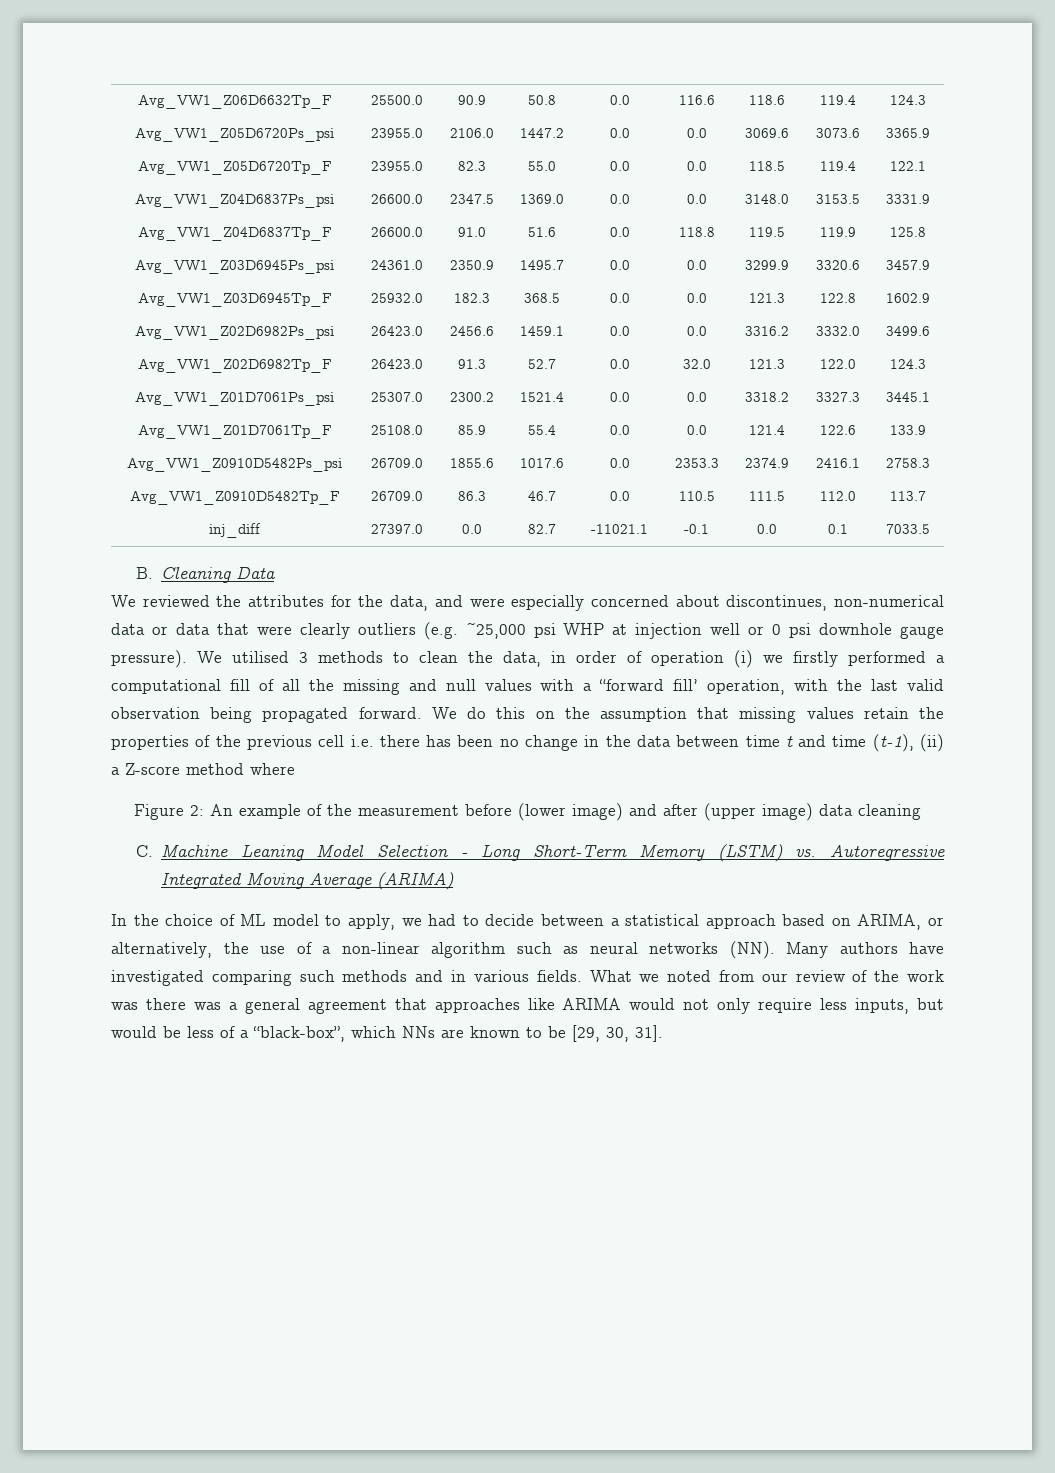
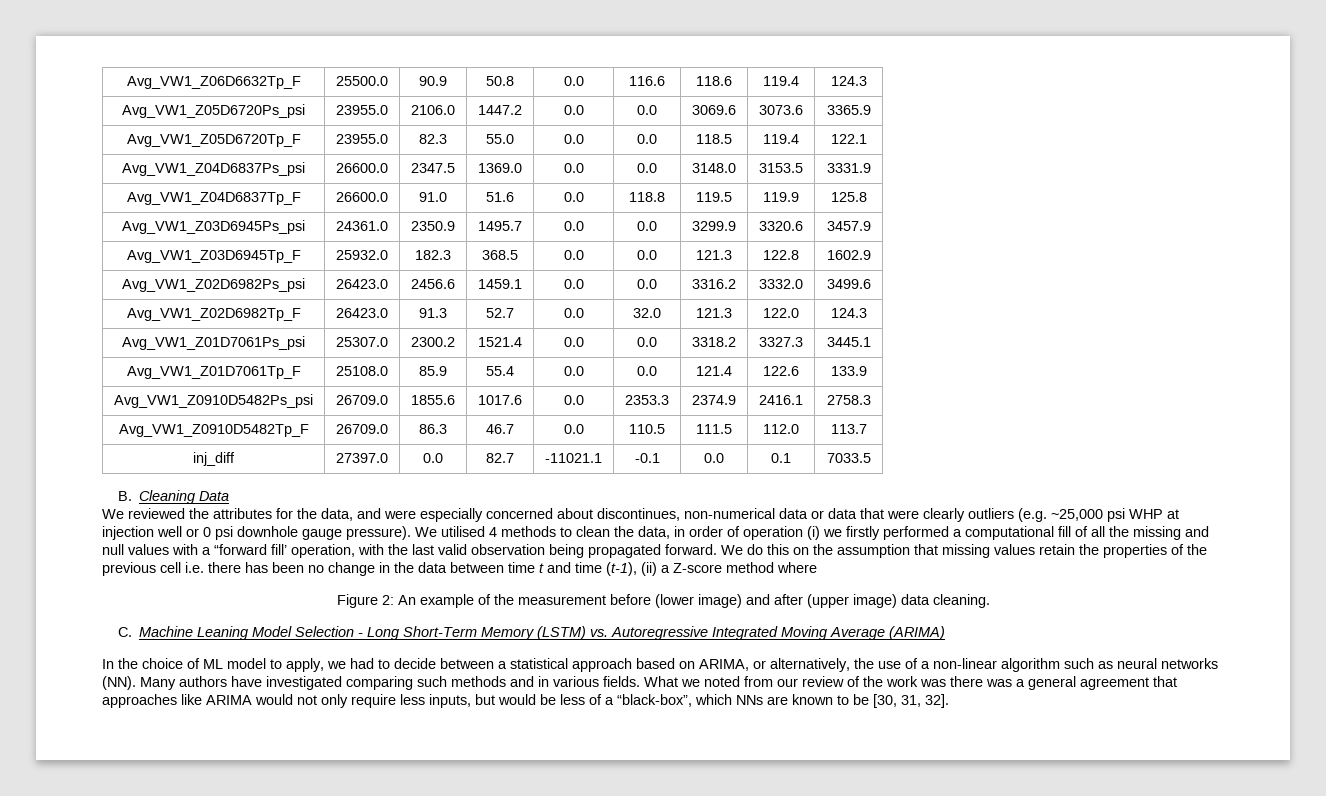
[299,652,308,663] 3 -> [489,527,497,537] 4
[858,804,921,820] cleaning -> [932,594,990,608] cleaning.
[572,1025,663,1042] [29, 30, 31]. -> [873,694,949,708] [30, 31, 32].

